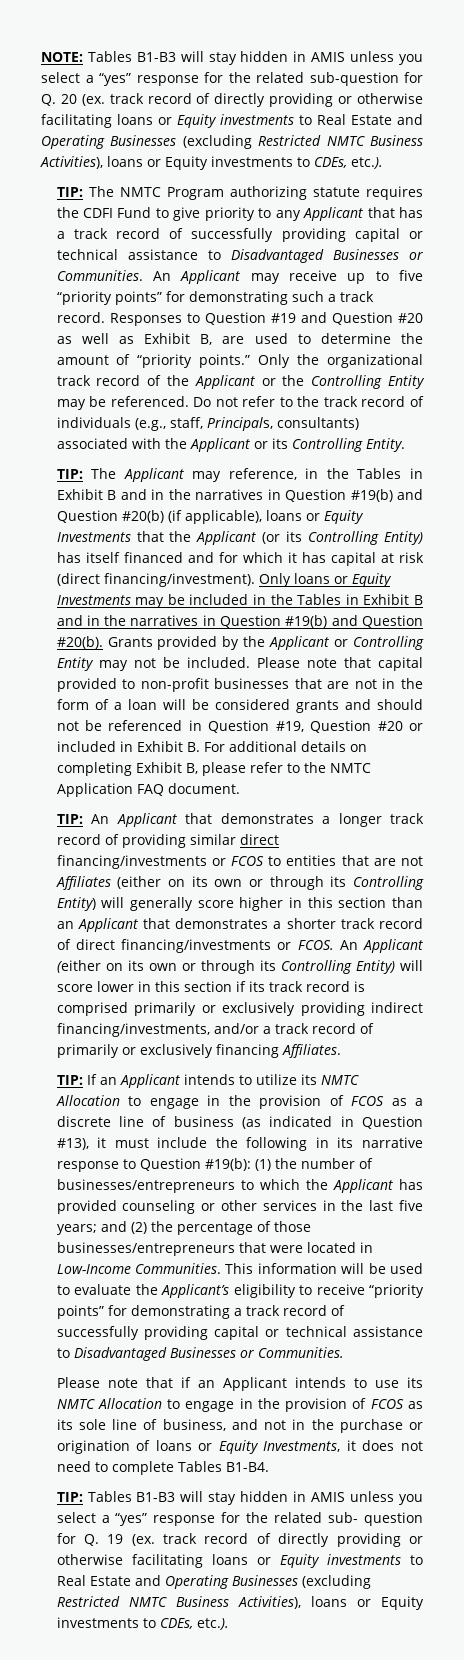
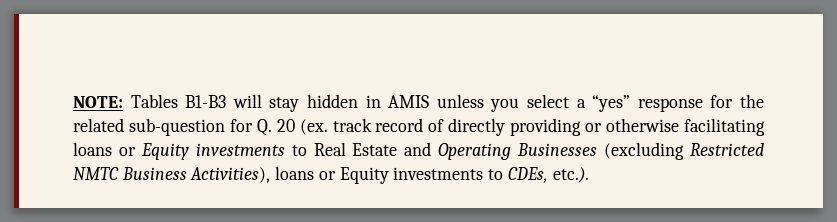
[56,186,423,200] [56,207,423,221] [56,228,423,242] [56,249,423,263] [56,270,423,284] [56,291,374,305] [56,312,424,326] [56,333,423,345] [56,354,423,368] [56,375,425,389] [56,396,424,410] [56,417,359,431] [56,438,405,452] [56,468,423,482] [56,489,424,502] [56,510,364,524] [56,531,423,545] [56,552,424,566] [56,573,392,587] [56,594,424,608] [56,615,423,628] [56,636,424,650] [56,657,423,671] [56,678,423,692] [56,699,423,713] [56,720,423,733] [56,741,367,752] [56,762,371,776] [56,783,240,797] [56,813,424,827] [56,834,279,848] [56,855,423,869] [55,876,424,890] [56,897,423,911] [56,918,423,932] [56,939,423,953] [56,960,423,974] [56,981,365,992] [56,1002,423,1016] [56,1023,374,1037] [56,1044,341,1058] [56,1074,359,1088] [55,1095,424,1109] [56,1116,423,1129] [56,1137,423,1151] [56,1158,373,1172] [56,1179,423,1193] [56,1200,423,1214] [56,1221,311,1235] [56,1242,373,1256] [56,1263,423,1274] [56,1284,424,1298] [56,1305,345,1319] [56,1326,423,1340] [56,1347,344,1361] [56,1377,423,1391] [56,1398,424,1412] [56,1419,423,1433] [56,1440,423,1454] [56,1461,269,1475] [56,1491,423,1505] [56,1512,423,1526] [56,1533,423,1547] [56,1554,423,1568] [56,1575,371,1589] [56,1596,424,1610] [56,1617,229,1630] // TIP: The NMTC Program authorizing statute requires the CDFI Fund to give priority to any Applicant that has a track record of successfully providing capital or technical assistance to Disadvantaged Businesses or Communities. An Applicant may receive up to five “priority points” for demonstrating such a track record. Responses to Question #19 and Question #20 as well as Exhibit B, are used to determine the amount of “priority points.” Only the organizational track record of the Applicant or the Controlling Entity may be referenced. Do not refer to the track record of individuals (e.g., staff, Principals, consultants) associated with the Applicant or its Controlling Entity. // TIP: The Applicant may reference, in the Tables in Exhibit B and in the narratives in Question #19(b) and Question #20(b) (if applicable), loans or Equity Investments that the Applicant (or its Controlling Entity) has itself financed and for which it has capital at risk (direct financing/investment). Only loans or Equity Investments may be included in the Tables in Exhibit B and in the narratives in Question #19(b) and Question #20(b). Grants provided by the Applicant or Controlling Entity may not be included. Please note that capital provided to non-profit businesses that are not in the form of a loan will be considered grants and should not be referenced in Question #19, Question #20 or included in Exhibit B. For additional details on completing Exhibit B, please refer to the NMTC Application FAQ document. // TIP: An Applicant that demonstrates a longer track record of providing similar direct financing/investments or FCOS to entities that are not Affiliates (either on its own or through its Controlling Entity) will generally score higher in this section than an Applicant that demonstrates a shorter track record of direct financing/investments or FCOS. An Applicant (either on its own or through its Controlling Entity) will score lower in this section if its track record is comprised primarily or exclusively providing indirect financing/investments, and/or a track record of primarily or exclusively financing Affiliates. // TIP: If an Applicant intends to utilize its NMTC Allocation to engage in the provision of FCOS as a discrete line of business (as indicated in Question #13), it must include the following in its narrative response to Question #19(b): (1) the number of businesses/entrepreneurs to which the Applicant has provided counseling or other services in the last five years; and (2) the percentage of those businesses/entrepreneurs that were located in Low-Income Communities. This information will be used to evaluate the Applicant’s eligibility to receive “priority points” for demonstrating a track record of successfully providing capital or technical assistance to Disadvantaged Businesses or Communities. // Please note that if an Applicant intends to use its NMTC Allocation to engage in the provision of FCOS as its sole line of business, and not in the purchase or origination of loans or Equity Investments, it does not need to complete Tables B1-B4. // TIP: Tables B1-B3 will stay hidden in AMIS unless you select a “yes” response for the related sub- question for Q. 19 (ex. track record of directly providing or otherwise facilitating loans or Equity investments to Real Estate and Operating Businesses (excluding Restricted NMTC Business Activities), loans or Equity investments to CDEs, etc.). -> (589, 175) none

